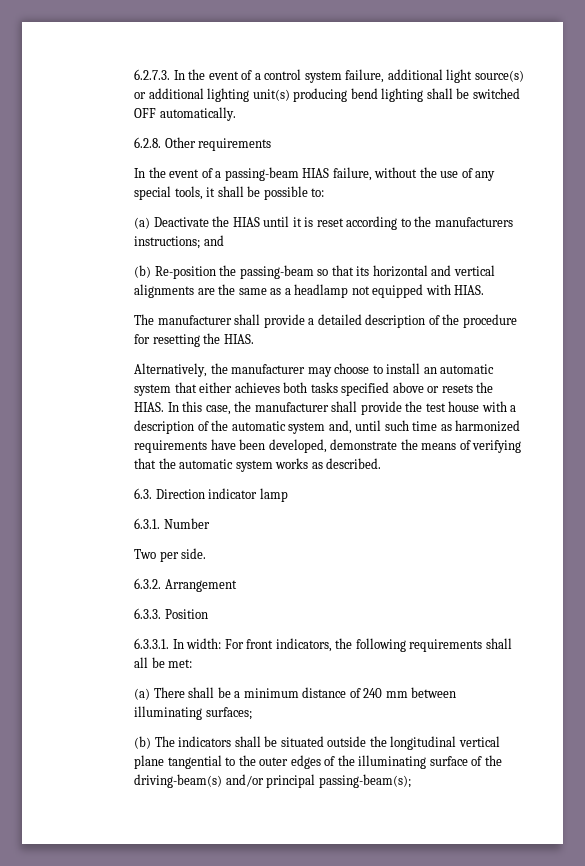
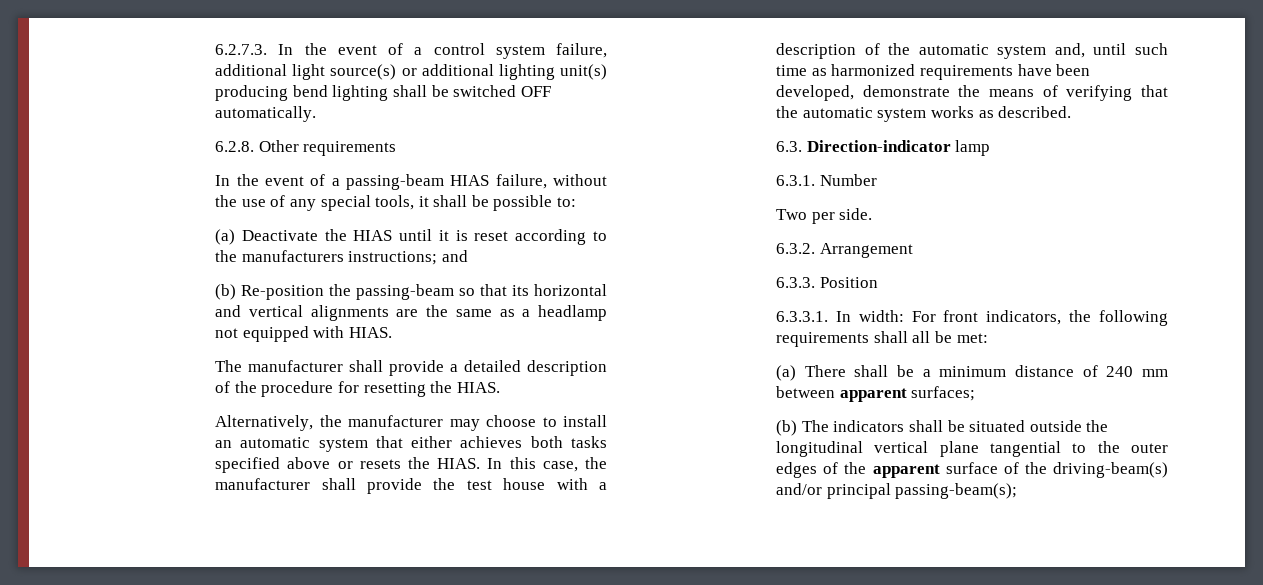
[155,488,258,499] Direction indicator -> [806,140,951,152] Direction-indicator
[134,706,203,720] illuminating -> [839,388,907,402] apparent
[358,755,427,769] illuminating -> [872,464,940,478] apparent

